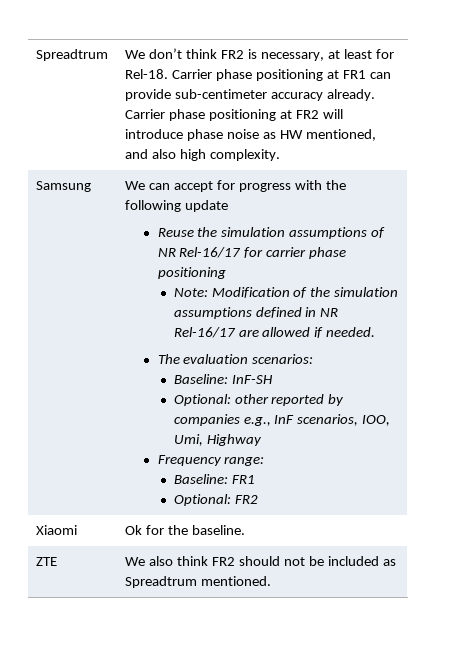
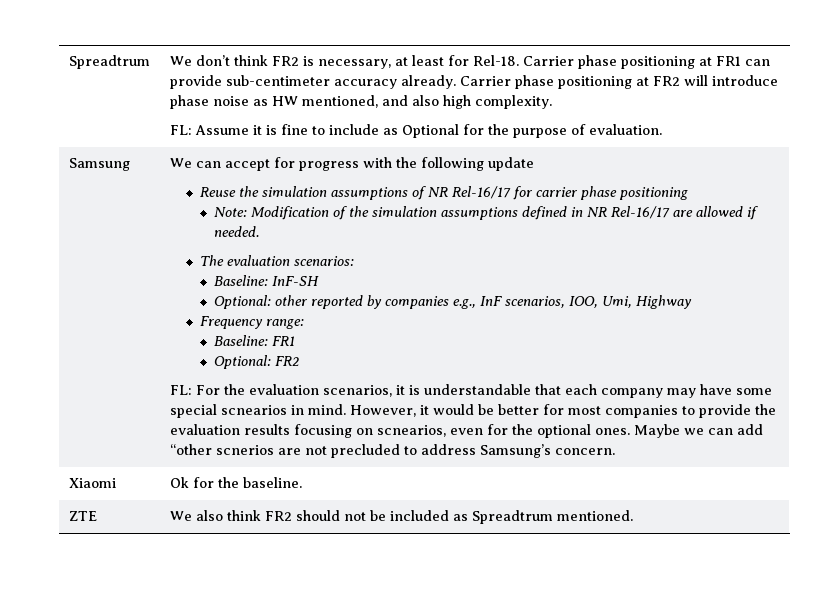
(281, 155) none -> [169,124,662,138] // FL: Assume it is fine to include as Optional for the purpose of evaluation.
(258, 499) none -> [169,384,772,398] [169,404,776,418] [169,424,763,438] [169,444,615,458] // FL: For the evaluation scenarios, it is understandable that each company may have some special scnearios in mind. However, it would be better for most companies to provide the evaluation results focusing on scnearios, even for the optional ones. Maybe we can add “other scnerios are not precluded to address Samsung’s concern.

